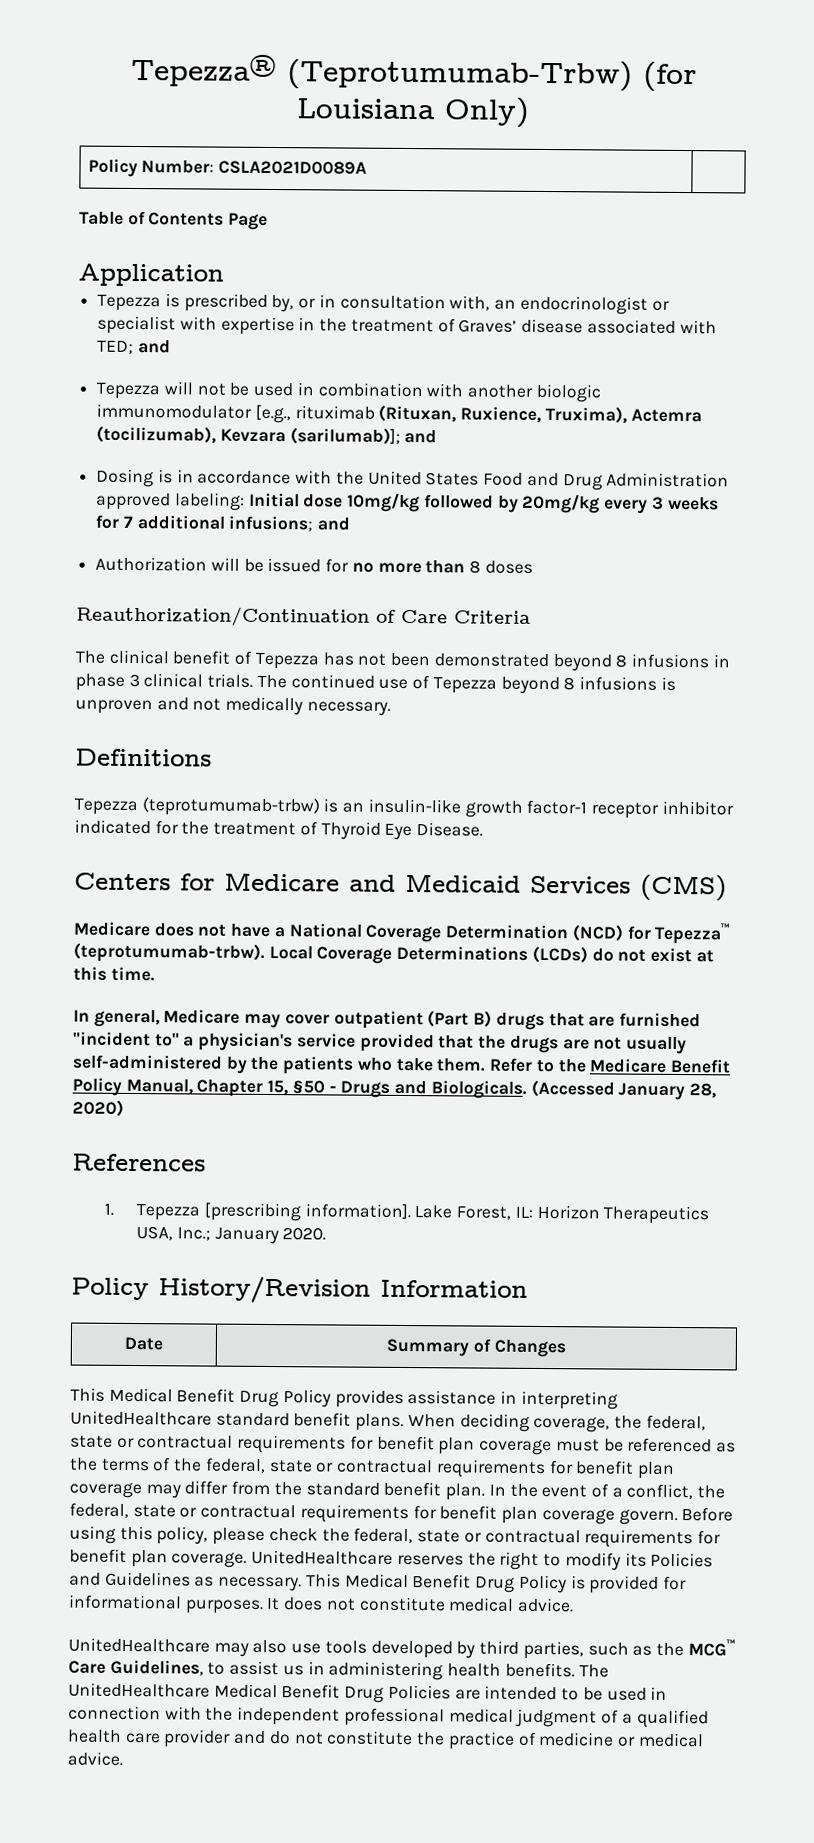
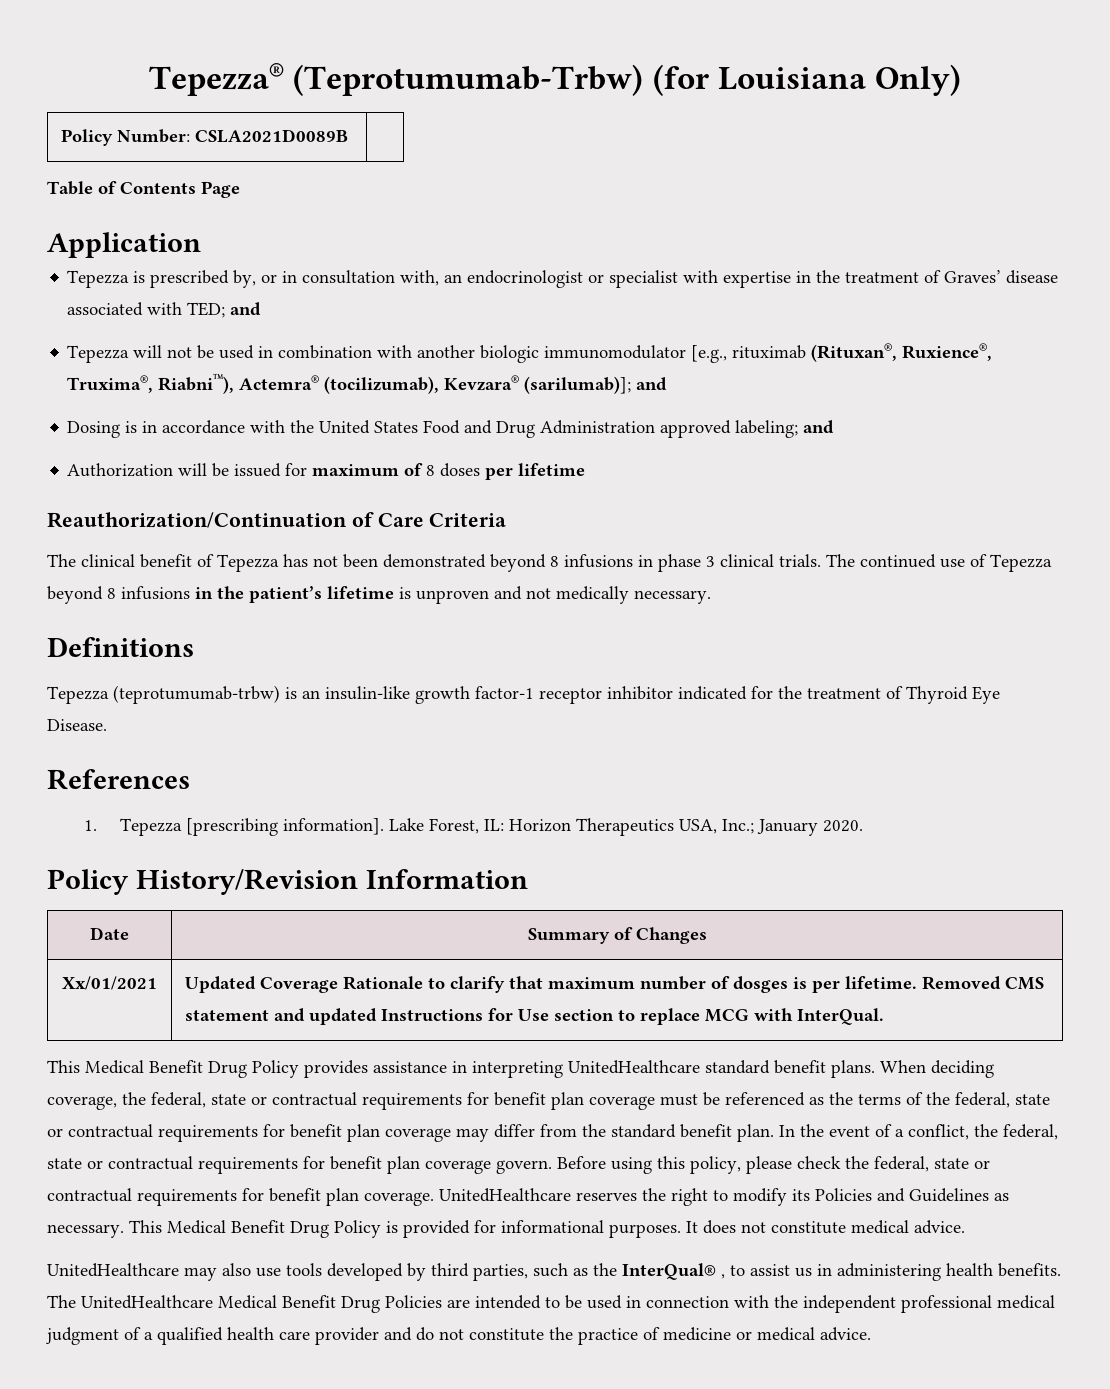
[217,160,367,175] CSLA2021D0089A -> [195,129,349,143] CSLA2021D0089B
[378,404,702,424] [96,425,286,444] (Rituxan, Ruxience, Truxima), Actemra (tocilizumab), Kevzara -> [811,343,993,362] [67,373,520,394] (Rituxan®, Ruxience®, Truxima®, Riabni™), Actemra® (tocilizumab), Kevzara®
[174,492,719,514] [95,514,314,532] labeling: Initial dose 10mg/kg followed by 20mg/kg every 3 weeks for 7 additional infusions; -> [735,420,799,438] labeling;
[351,560,466,574] no more than -> [312,463,424,477] maximum of
(533, 567) none -> [485,463,586,480] per lifetime
(657, 683) none -> [195,586,394,603] in the patient’s lifetime
[74,872,727,902] [73,921,730,945] [73,942,714,964] [73,966,155,982] [73,1009,701,1031] [73,1031,687,1055] [72,1054,730,1075] [72,1077,716,1101] [72,1099,124,1117] // Centers for Medicare and Medicaid Services (CMS) // Medicare does not have a National Coverage Determination (NCD) for Tepezza™ (teprotumumab-trbw). Local Coverage Determinations (LCDs) do not exist at this time. // In general, Medicare may cover outpatient (Part B) drugs that are furnished "incident to" a physician's service provided that the drugs are not usually self-administered by the patients who take them. Refer to the Medicare Benefit Policy Manual, Chapter 15, §50 - Drugs and Biologicals. (Accessed January 28, 2020) -> (107, 725) none
(566, 1348) none -> [62,976,157,990] [185,976,1045,993] [185,1008,885,1025] // Xx/01/2021 | Updated Coverage Rationale to clarify that maximum number of dosges is per lifetime. Removed CMS statement and updated Instructions for Use section to replace MCG with InterQual.
[687,1639,735,1657] [68,1659,204,1676] MCG™ Care Guidelines, -> [622,1263,725,1280] InterQual® ,

